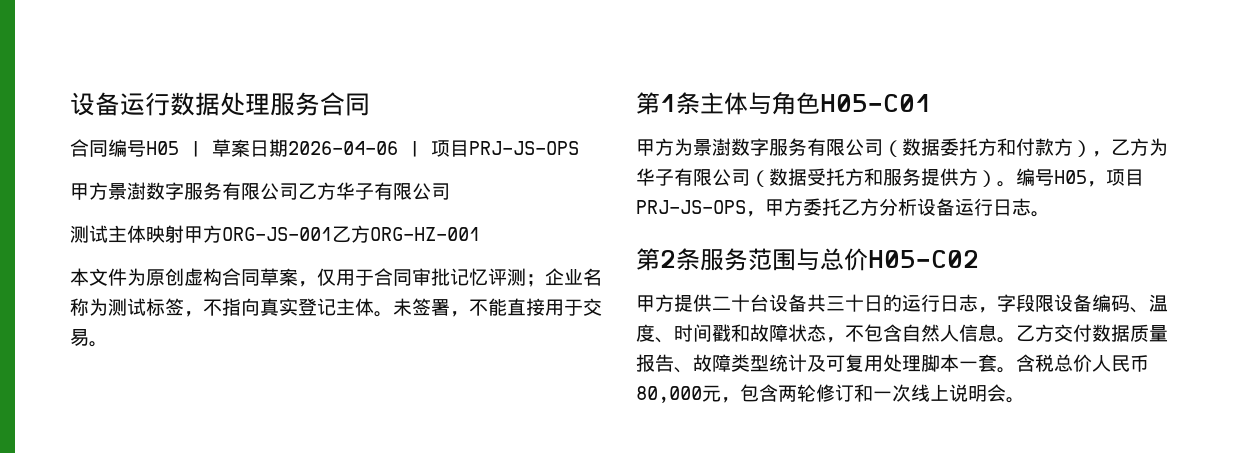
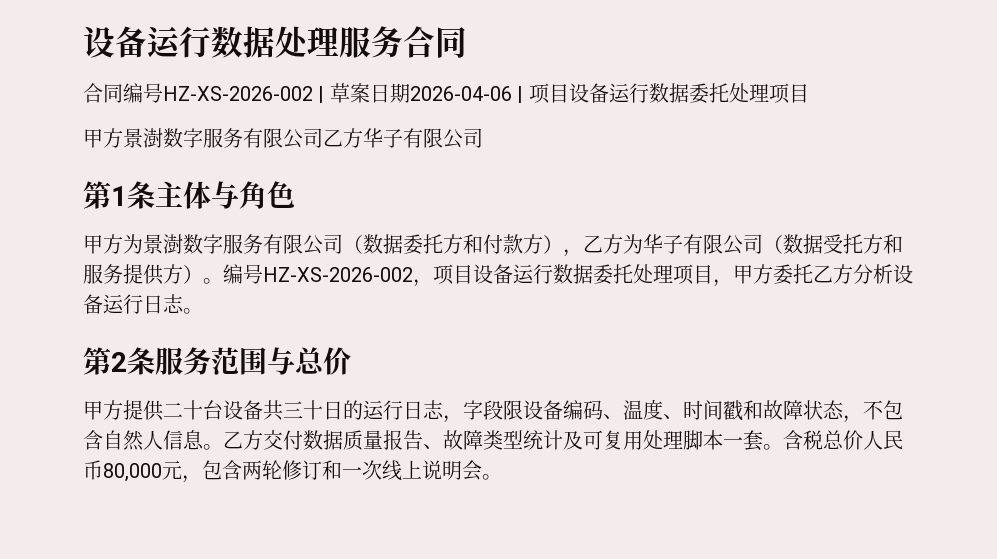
[146,141,179,155] H05 -> [163,86,313,101] HZ-XS-2026-002
[469,141,579,155] PRJ-JS-OPS -> [568,83,809,104] 设备运行数据委托处理项目
[70,225,480,243] [70,268,602,287] [70,298,602,317] [70,329,108,347] // 测试主体映射甲方ORG-JS-001乙方ORG-HZ-001 // 本文件为原创虚构合同草案，仅用于合同审批记忆评测；企业名称为测试标签，不指向真实登记主体。未签署，不能直接用于交易。 -> (483, 138) none
[820,94,931,112] H05-C01 -> (295, 194) none
[1054,169,1144,187] [636,200,746,214] H05，项目PRJ-JS-OPS -> [263,264,713,287] HZ-XS-2026-002，项目设备运行数据委托处理项目
[868,250,979,268] H05-C02 -> (351, 361) none

